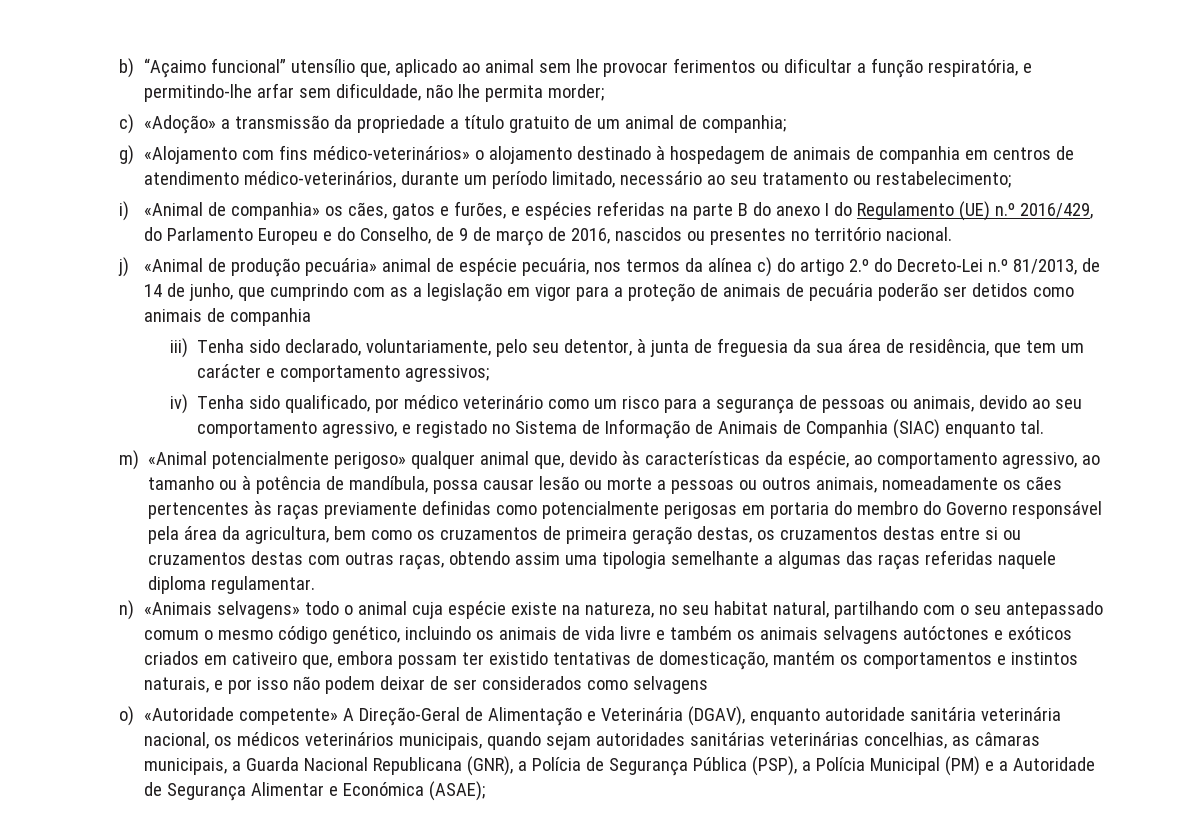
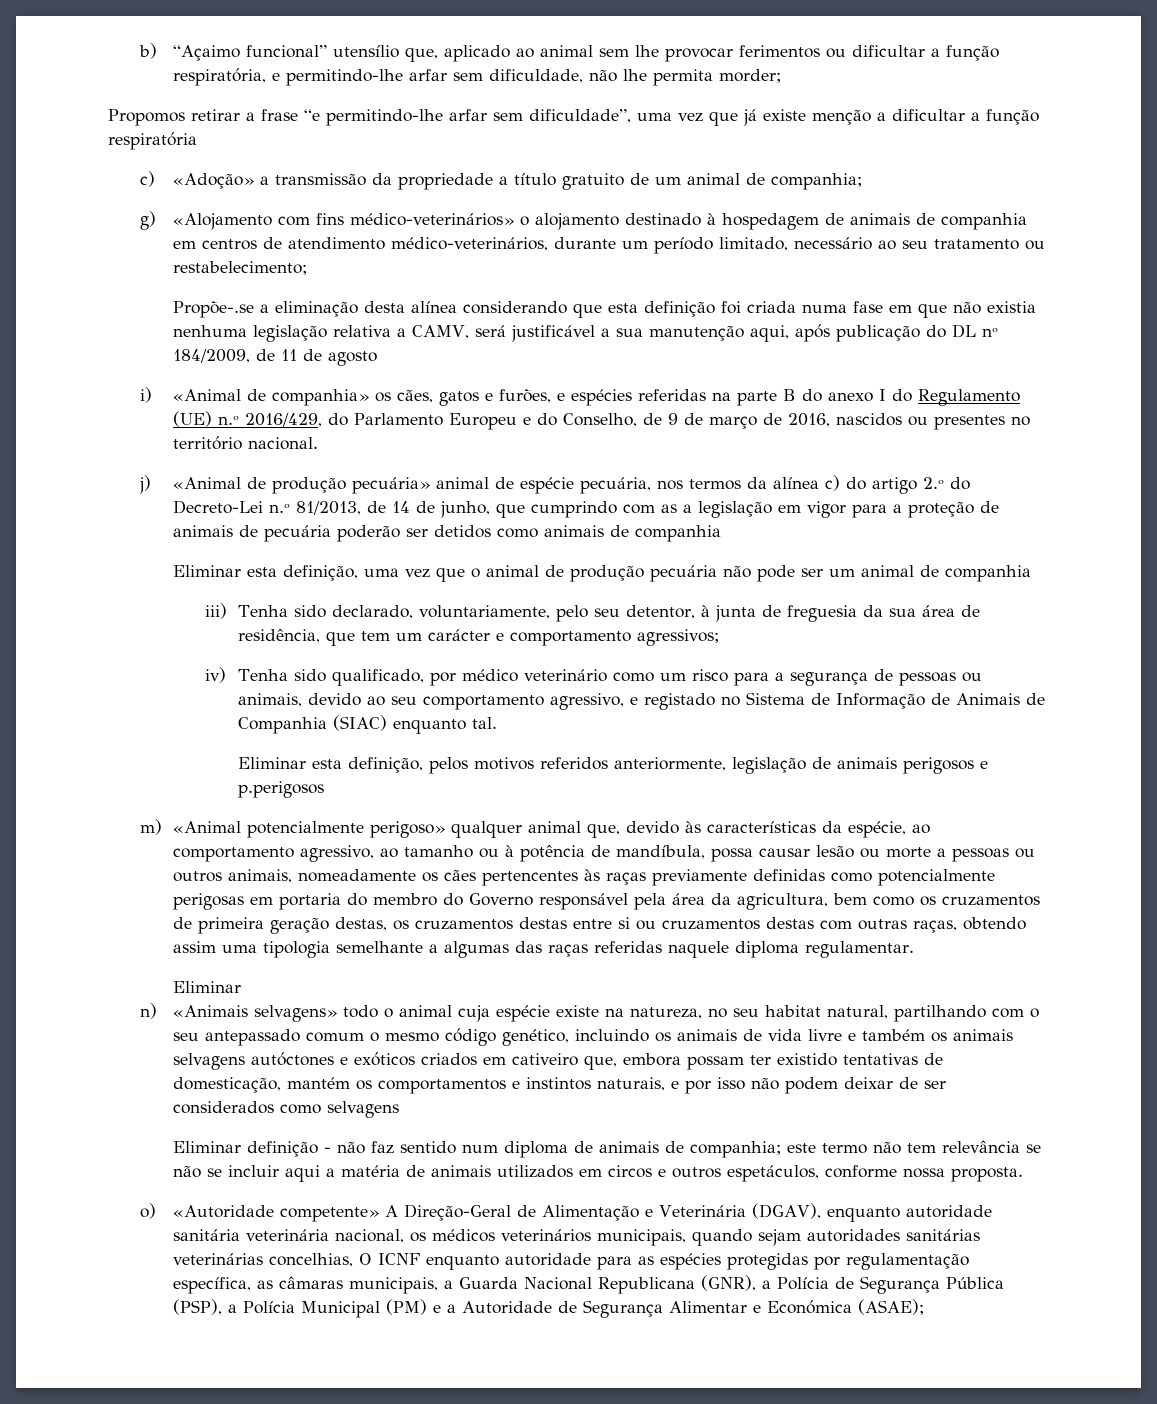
(605, 92) none -> [108,109,1039,126] [108,132,197,150] // Propomos retirar a frase “e permitindo-lhe arfar sem dificuldade”, uma vez que já existe menção a dificultar a função respiratória
(1012, 179) none -> [172,301,1036,318] [172,324,998,342] [172,349,377,366] // Propõe-.se a eliminação desta alínea considerando que esta definição foi criada numa fase em que não existia nenhuma legislação relativa a CAMV, será justificável a sua manutenção aqui, após publicação do DL nº 184/2009, de 11 de agosto
(312, 317) none -> [172,565,1031,582] // Eliminar esta definição, uma vez que o animal de produção pecuária não pode ser um animal de companhia
(1044, 427) none -> [237,757,988,774] [237,781,324,798] // Eliminar esta definição, pelos motivos referidos anteriormente, legislação de animais perigosos e p.perigosos
(316, 585) none -> [172,981,241,993] // Eliminar
(709, 685) none -> [172,1140,1041,1158] [172,1165,1023,1182] // Eliminar definição - não faz sentido num diploma de animais de companhia; este termo não tem relevância se não se incluir aqui a matéria de animais utilizados em circos e outros espetáculos, conforme nossa proposta.
(948, 740) none -> [358,1253,969,1270] [172,1277,251,1294] O ICNF enquanto autoridade para as espécies protegidas por regulamentação específica,

